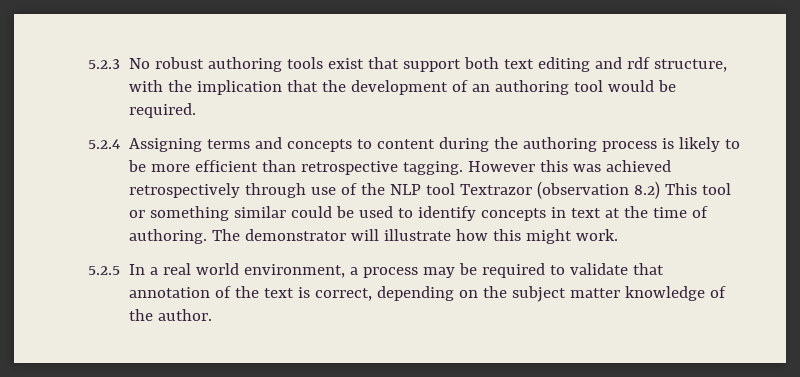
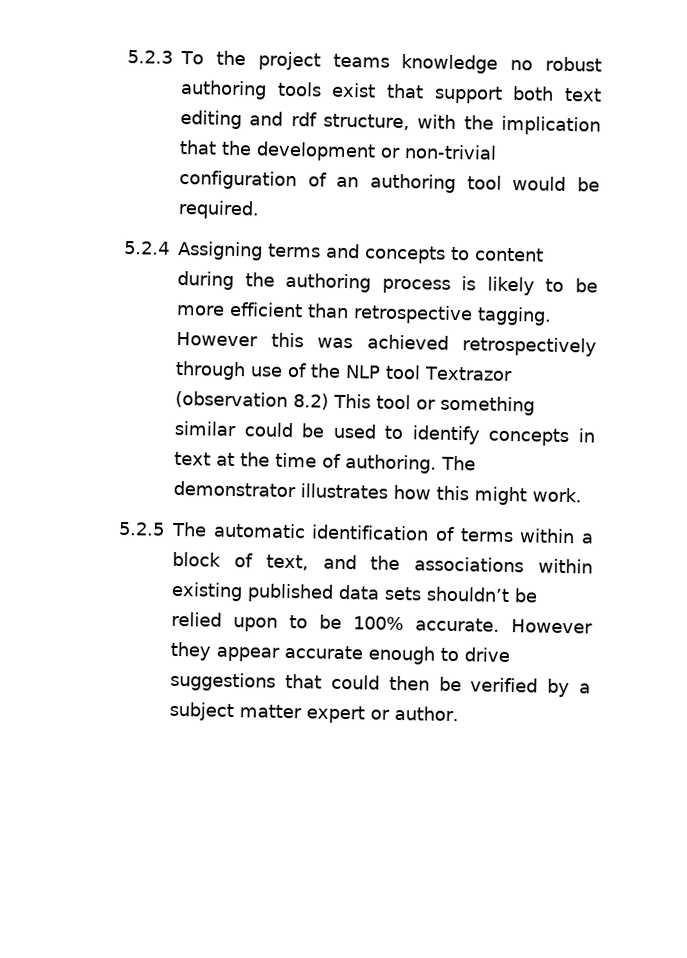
[128,58,150,69] No -> [180,50,534,74] To the project teams knowledge no
(448, 87) none -> [380,144,498,160] [179,169,298,191] or non-trivial configuration
[350,229,451,241] will illustrate -> [300,483,389,499] illustrates
[128,263,664,278] [128,286,726,302] [128,309,153,321] In a real world environment, a process may be required to validate that annotation of the text is correct, depending on the subject matter knowledge of the -> [171,521,594,544] [172,551,593,574] [171,581,539,603] [171,611,593,634] [170,641,511,665] [170,671,591,698] [169,701,391,724] The automatic identification of terms within a block of text, and the associations within existing published data sets shouldn’t be relied upon to be 100% accurate. However they appear accurate enough to drive suggestions that could then be verified by a subject matter expert or

